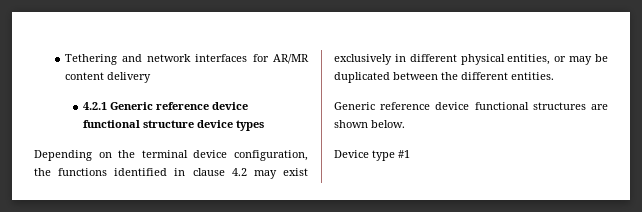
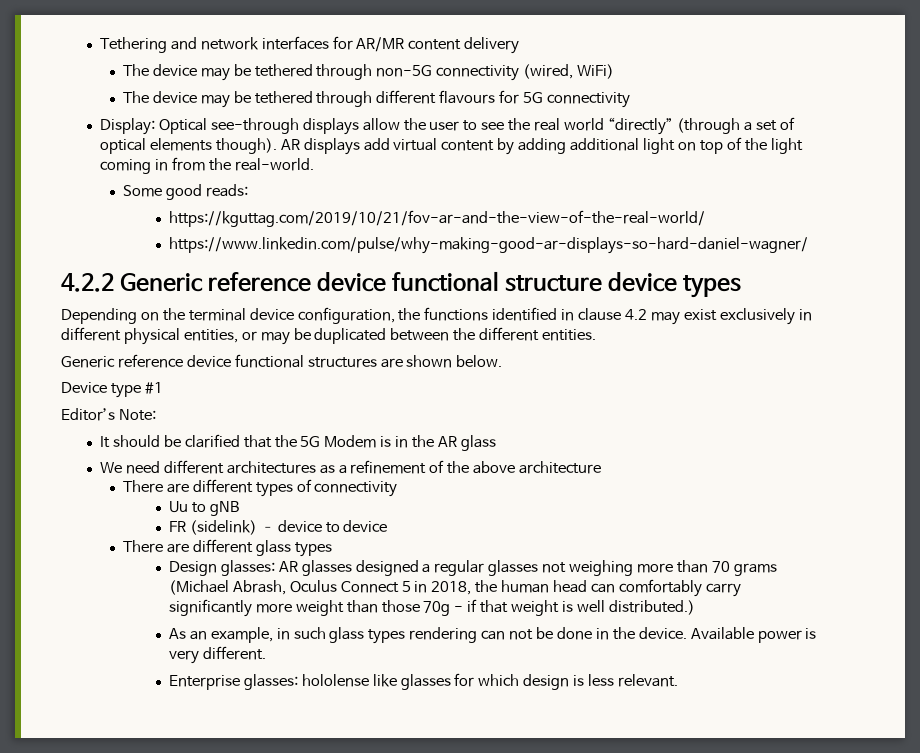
[83,102,108,110] 4.2.1 -> [122,64,615,81] [122,90,631,108] [99,117,795,135] [99,137,803,155] [99,157,314,174] [122,184,248,200] [168,210,705,227] [168,237,808,254] [61,273,114,292] The device may be tethered through non-5G connectivity (wired, WiFi) // The device may be tethered through different flavours for 5G connectivity // Display: Optical see-through displays allow the user to see the real world “directly” (through a set of optical elements though). AR displays add virtual content by adding additional light on top of the light coming in from the real-world. // Some good reads: // https://kguttag.com/2019/10/21/fov-ar-and-the-view-of-the-real-world/ // https://www.linkedin.com/pulse/why-making-good-ar-displays-so-hard-daniel-wagner/ // 4.2.2
(410, 154) none -> [61,408,156,421] [99,434,496,451] [99,460,602,474] [122,479,398,497] [168,501,239,516] [168,520,388,535] [122,539,332,557] [168,560,777,576] [168,579,741,597] [168,599,695,617] [168,627,817,644] [168,646,266,664] [168,673,679,690] // Editor’s Note: // It should be clarified that the 5G Modem is in the AR glass // We need different architectures as a refinement of the above architecture // There are different types of connectivity // Uu to gNB // FR (sidelink) – device to device // There are different glass types // Design glasses: AR glasses designed a regular glasses not weighing more than 70 grams (Michael Abrash, Oculus Connect 5 in 2018, the human head can comfortably carry significantly more weight than those 70g - if that weight is well distributed.) // As an example, in such glass types rendering can not be done in the device. Available power is very different. // Enterprise glasses: hololense like glasses for which design is less relevant.

